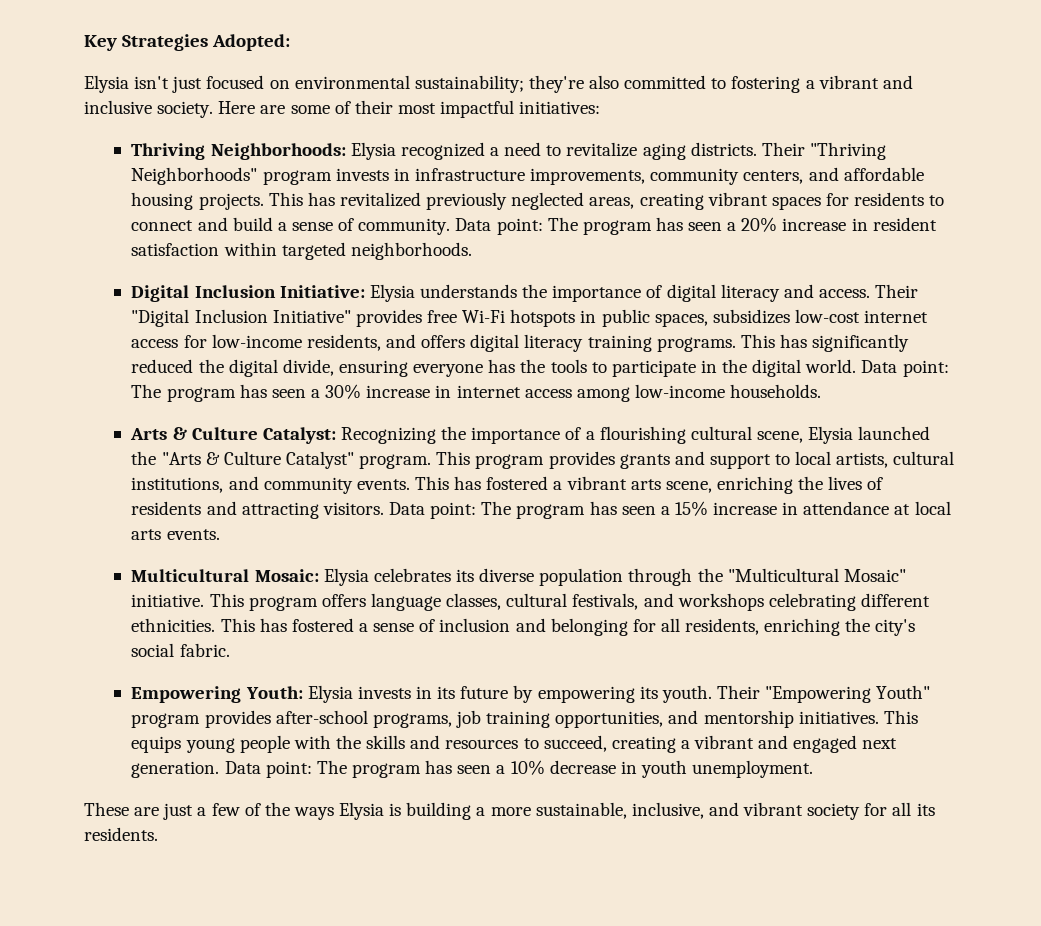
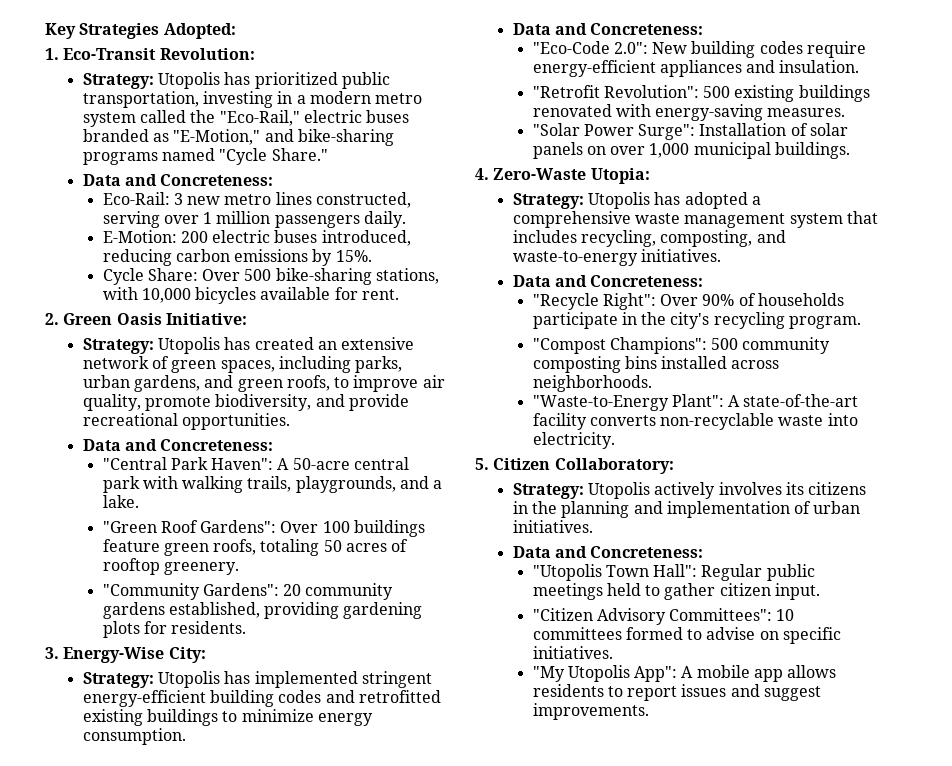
[84,75,913,93] [84,100,601,118] [131,142,886,160] [131,167,924,185] [131,192,945,210] [131,217,937,235] [131,242,472,260] [131,284,919,302] [131,309,929,327] [131,334,910,352] [131,359,949,377] [131,384,822,402] [130,426,931,444] [131,451,955,469] [131,476,884,494] [131,501,951,519] [131,529,220,540] [131,568,906,586] [131,593,930,611] [131,618,916,636] [131,643,230,657] [131,685,931,703] [131,710,918,728] [131,735,898,753] [131,760,814,778] [84,802,935,820] [84,827,158,841] Elysia isn't just focused on environmental sustainability; they're also committed to fostering a vibrant and inclusive society. Here are some of their most impactful initiatives: // Thriving Neighborhoods: Elysia recognized a need to revitalize aging districts. Their "Thriving Neighborhoods" program invests in infrastructure improvements, community centers, and affordable housing projects. This has revitalized previously neglected areas, creating vibrant spaces for residents to connect and build a sense of community. Data point: The program has seen a 20% increase in resident satisfaction within targeted neighborhoods. // Digital Inclusion Initiative: Elysia understands the importance of digital literacy and access. Their "Digital Inclusion Initiative" provides free Wi-Fi hotspots in public spaces, subsidizes low-cost internet access for low-income residents, and offers digital literacy training programs. This has significantly reduced the digital divide, ensuring everyone has the tools to participate in the digital world. Data point: The program has seen a 30% increase in internet access among low-income households. // Arts & Culture Catalyst: Recognizing the importance of a flourishing cultural scene, Elysia launched the "Arts & Culture Catalyst" program. This program provides grants and support to local artists, cultural institutions, and community events. This has fostered a vibrant arts scene, enriching the lives of residents and attracting visitors. Data point: The program has seen a 15% increase in attendance at local arts events. // Multicultural Mosaic: Elysia celebrates its diverse population through the "Multicultural Mosaic" initiative. This program offers language classes, cultural festivals, and workshops celebrating different ethnicities. This has fostered a sense of inclusion and belonging for all residents, enriching the city's social fabric. // Empowering Youth: Elysia invests in its future by empowering its youth. Their "Empowering Youth" program provides after-school programs, job training opportunities, and mentorship initiatives. This equips young people with the skills and resources to succeed, creating a vibrant and engaged next generation. Data point: The program has seen a 10% decrease in youth unemployment. // These are just a few of the ways Elysia is building a more sustainable, inclusive, and vibrant society for all its residents. -> [45,48,255,60] [82,72,390,89] [82,91,423,108] [82,110,410,127] [82,129,394,146] [82,148,328,165] [82,174,274,186] [102,192,412,208] [102,211,407,228] [102,230,411,246] [102,249,372,266] [102,268,440,285] [102,287,400,304] [45,313,247,325] [82,337,415,354] [82,356,403,373] [82,375,445,392] [82,394,409,411] [82,413,290,430] [82,439,274,451] [102,457,410,470] [102,476,443,493] [102,495,139,508] [102,520,426,537] [102,539,409,556] [102,558,239,575] [102,583,394,600] [102,602,423,619] [102,621,247,638] [45,647,206,663] [82,671,432,688] [82,690,441,707] [82,709,373,726] [82,728,186,745] [512,23,704,35] [532,41,867,58] [532,60,860,77] [532,85,870,102] [532,104,846,121] [532,123,849,140] [532,142,851,159] [475,168,650,184] [512,192,761,209] [512,211,878,228] [512,230,786,247] [512,249,721,266] [512,275,704,287] [532,293,845,310] [532,312,862,329] [532,337,831,354] [532,356,780,373] [532,375,652,392] [532,394,859,411] [532,413,858,430] [532,432,615,449] [475,458,674,474] [512,482,867,499] [512,501,861,518] [512,520,593,533] [512,546,704,558] [532,564,815,581] [532,583,821,600] [532,608,795,625] [532,627,842,644] [532,646,613,659] [532,665,837,682] [532,684,822,701] [532,703,649,720] 1. Eco-Transit Revolution: // Strategy: Utopolis has prioritized public transportation, investing in a modern metro system called the "Eco-Rail," electric buses branded as "E-Motion," and bike-sharing programs named "Cycle Share." // Data and Concreteness: // Eco-Rail: 3 new metro lines constructed, serving over 1 million passengers daily. // E-Motion: 200 electric buses introduced, reducing carbon emissions by 15%. // Cycle Share: Over 500 bike-sharing stations, with 10,000 bicycles available for rent. // 2. Green Oasis Initiative: // Strategy: Utopolis has created an extensive network of green spaces, including parks, urban gardens, and green roofs, to improve air quality, promote biodiversity, and provide recreational opportunities. // Data and Concreteness: // "Central Park Haven": A 50-acre central park with walking trails, playgrounds, and a lake. // "Green Roof Gardens": Over 100 buildings feature green roofs, totaling 50 acres of rooftop greenery. // "Community Gardens": 20 community gardens established, providing gardening plots for residents. // 3. Energy-Wise City: // Strategy: Utopolis has implemented stringent energy-efficient building codes and retrofitted existing buildings to minimize energy consumption. // Data and Concreteness: // "Eco-Code 2.0": New building codes require energy-efficient appliances and insulation. // "Retrofit Revolution": 500 existing buildings renovated with energy-saving measures. // "Solar Power Surge": Installation of solar panels on over 1,000 municipal buildings. // 4. Zero-Waste Utopia: // Strategy: Utopolis has adopted a comprehensive waste management system that includes recycling, composting, and waste-to-energy initiatives. // Data and Concreteness: // "Recycle Right": Over 90% of households participate in the city's recycling program. // "Compost Champions": 500 community composting bins installed across neighborhoods. // "Waste-to-Energy Plant": A state-of-the-art facility converts non-recyclable waste into electricity. // 5. Citizen Collaboratory: // Strategy: Utopolis actively involves its citizens in the planning and implementation of urban initiatives. // Data and Concreteness: // "Utopolis Town Hall": Regular public meetings held to gather citizen input. // "Citizen Advisory Committees": 10 committees formed to advise on specific initiatives. // "My Utopolis App": A mobile app allows residents to report issues and suggest improvements.

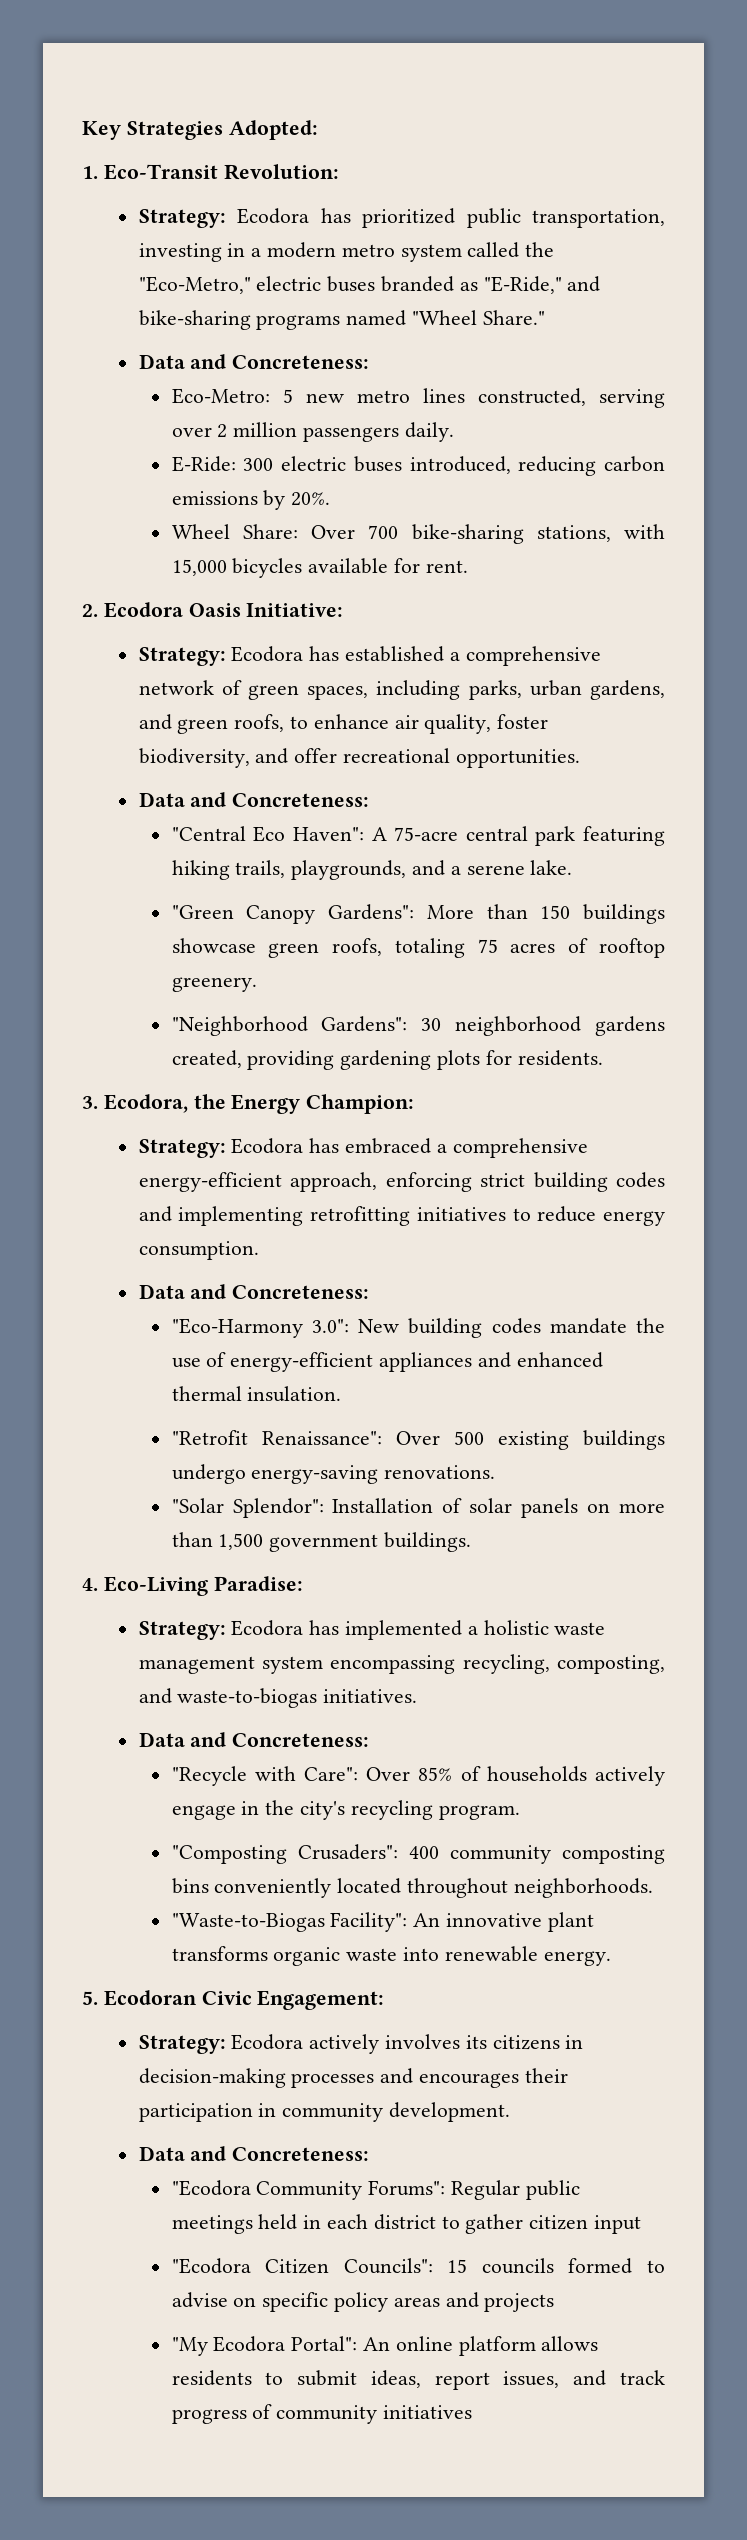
[157,72,220,89] Utopolis -> [237,208,310,224] Ecodora
[219,110,300,126] "Eco-Rail," -> [138,276,251,294] "Eco-Metro,"
[173,129,261,145] "E-Motion," -> [483,276,562,294] "E-Ride,"
[219,148,268,165] "Cycle -> [412,310,478,325] "Wheel
[102,192,183,205] Eco-Rail: 3 -> [171,388,293,404] Eco-Metro: 5
[203,212,213,224] 1 -> [217,424,228,438] 2
[102,230,208,243] E-Motion: 200 -> [171,456,274,472] E-Ride: 300
[335,250,372,262] [102,268,144,285] 15%. // Cycle -> [291,492,331,506] [171,524,230,539] 20%. // Wheel
[244,269,272,281] 500 -> [368,525,399,539] 700
[141,288,191,303] 10,000 -> [171,559,227,576] 15,000
[63,313,113,325] Green -> [103,602,183,618] Ecodora
[157,337,415,354] Utopolis has created an extensive -> [231,646,601,666] Ecodora has established a comprehensive
[353,375,419,392] improve -> [313,714,389,729] enhance
[144,396,211,411] promote -> [497,714,549,729] foster
[348,394,409,411] provide -> [294,748,338,763] offer
[170,457,208,470] Park -> [253,826,286,842] Eco
[292,458,350,470] 50-acre -> [394,827,459,841] 75-acre
[142,476,244,493] with walking -> [583,826,665,846] [171,860,230,880] featuring hiking
(443, 484) none -> [466,865,525,875] serene
[160,520,426,537] [102,539,160,552] Roof Gardens": Over 100 buildings feature -> [246,904,665,924] [171,938,256,953] Canopy Gardens": More than 150 buildings showcase
[323,540,342,552] 50 -> [477,939,498,953] 75
[102,583,394,600] [102,602,260,619] "Community Gardens": 20 community gardens established, -> [171,1016,665,1036] [171,1050,242,1068] "Neighborhood Gardens": 30 neighborhood gardens created,
[63,647,206,663] [82,671,432,688] [82,690,441,707] [82,709,314,726] Energy-Wise City: // Strategy: Utopolis has implemented stringent energy-efficient building codes and retrofitted existing buildings to minimize -> [103,1094,415,1114] [138,1138,588,1158] [138,1172,665,1192] [138,1206,597,1226] Ecodora, the Energy Champion: // Strategy: Ecodora has embraced a comprehensive energy-efficient approach, enforcing strict building codes and implementing retrofitting initiatives to reduce
[532,41,648,54] "Eco-Code 2.0": -> [171,1318,349,1338] "Eco-Harmony 3.0":
[807,41,867,58] require -> [549,1318,665,1334] [171,1352,227,1368] mandate the use of
(776, 66) none -> [516,1352,603,1368] [171,1386,242,1401] enhanced thermal
[603,85,699,98] Revolution": -> [261,1431,440,1445] Renaissance": Over
[532,104,846,121] renovated with energy-saving measures. -> [171,1464,496,1484] undergo energy-saving renovations.
[583,124,696,140] Power Surge": -> [232,1498,324,1518] Splendor":
[610,142,771,159] over 1,000 municipal -> [619,1503,665,1513] [171,1532,379,1552] more than 1,500 government
[493,168,650,184] [512,192,761,209] [512,211,631,228] Zero-Waste Utopia: // Strategy: Utopolis has adopted a comprehensive -> [103,1576,303,1596] [138,1620,549,1640] Eco-Living Paradise: // Strategy: Ecodora has implemented a holistic
[846,211,878,224] [512,230,577,243] that includes -> [330,1655,456,1674] encompassing
[512,251,638,266] waste-to-energy -> [177,1688,318,1708] waste-to-biogas
[602,293,845,310] [532,312,618,329] Right": Over 90% of households participate -> [254,1766,665,1786] [171,1805,236,1820] with Care": Over 85% of households actively engage
[532,337,831,354] [532,356,780,373] [532,375,652,392] [532,394,859,411] [532,413,858,430] [532,432,615,449] [475,458,674,474] [512,482,650,499] "Compost Champions": 500 community composting bins installed across neighborhoods. // "Waste-to-Energy Plant": A state-of-the-art facility converts non-recyclable waste into electricity. // 5. Citizen Collaboratory: // Strategy: Utopolis -> [171,1844,665,1864] [171,1878,653,1898] [171,1912,594,1932] [171,1946,611,1966] [82,1990,385,2010] [138,2034,304,2054] "Composting Crusaders": 400 community composting bins conveniently located throughout neighborhoods. // "Waste-to-Biogas Facility": An innovative plant transforms organic waste into renewable energy. // 5. Ecodoran Civic Engagement: // Strategy: Ecodora
[531,501,861,518] [512,520,593,533] [512,546,704,558] [532,564,698,581] the planning and implementation of urban initiatives. // Data and Concreteness: // "Utopolis Town Hall": -> [138,2068,568,2088] [138,2102,511,2122] [138,2146,370,2161] [171,2180,446,2200] decision-making processes and encourages their participation in community development. // Data and Concreteness: // "Ecodora Community Forums":
[645,583,821,600] [532,608,795,625] [532,627,622,640] to gather citizen input. // "Citizen Advisory Committees": 10 committees -> [303,2214,642,2234] [171,2258,554,2274] in each district to gather citizen input // "Ecodora Citizen Councils": 15 councils
[532,646,613,659] [532,665,837,682] [532,684,822,701] [532,703,649,720] initiatives. // "My Utopolis App": A mobile app allows residents to report issues and suggest improvements. -> [334,2292,555,2312] [171,2336,599,2356] [171,2370,666,2390] [171,2404,473,2424] policy areas and projects // "My Ecodora Portal": An online platform allows residents to submit ideas, report issues, and track progress of community initiatives

